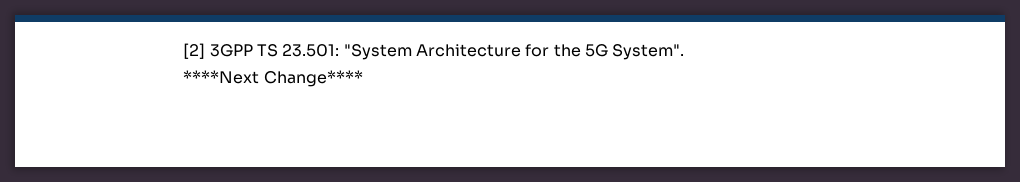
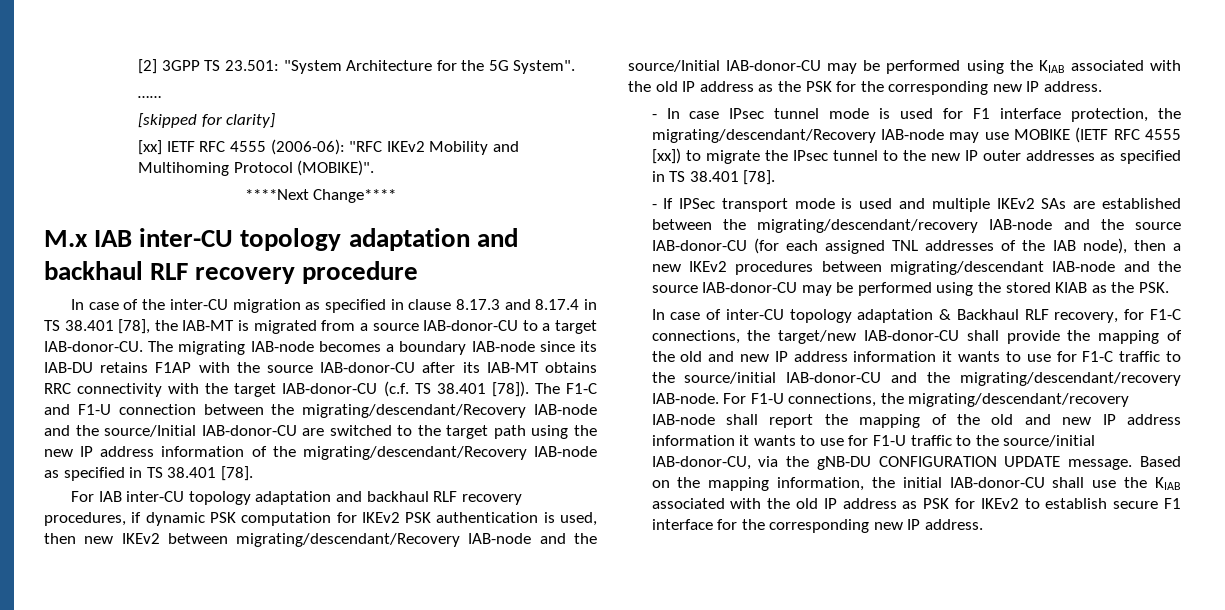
[183,70,363,87] ****Next Change**** -> [138,96,163,98] [138,113,276,128] [138,139,519,155] [138,160,375,176] [244,189,397,203] [44,228,518,251] [44,261,419,284] [71,299,597,313] [44,319,597,334] [44,341,597,355] [44,362,597,373] [44,381,597,397] [44,404,597,418] [44,425,597,439] [44,446,597,460] [44,466,253,481] [71,491,522,505] [44,512,598,526] [44,533,597,547] [628,60,1181,74] [628,81,1103,95] [651,108,1181,122] [651,127,1181,143] [651,148,1181,164] [651,170,776,185] [651,198,1181,212] [651,219,1181,233] [651,238,1181,254] [651,261,1181,275] [651,282,1170,296] [651,309,1181,323] [651,330,1182,344] [651,351,1181,362] [651,372,1181,386] [651,393,1130,407] [651,414,1181,428] [651,435,1096,447] [651,456,1181,470] [651,477,1181,491] [651,498,1181,509] [651,519,984,533] …… // [skipped for clarity] // [xx] IETF RFC 4555 (2006-06): "RFC IKEv2 Mobility and Multihoming Protocol (MOBIKE)". // ****Next Change**** // M.x IAB inter-CU topology adaptation and backhaul RLF recovery procedure // In case of the inter-CU migration as specified in clause 8.17.3 and 8.17.4 in TS 38.401 [78], the IAB-MT is migrated from a source IAB-donor-CU to a target IAB-donor-CU. The migrating IAB-node becomes a boundary IAB-node since its IAB-DU retains F1AP with the source IAB-donor-CU after its IAB-MT obtains RRC connectivity with the target IAB-donor-CU (c.f. TS 38.401 [78]). The F1-C and F1-U connection between the migrating/descendant/Recovery IAB-node and the source/Initial IAB-donor-CU are switched to the target path using the new IP address information of the migrating/descendant/Recovery IAB-node as specified in TS 38.401 [78]. // For IAB inter-CU topology adaptation and backhaul RLF recovery procedures, if dynamic PSK computation for IKEv2 PSK authentication is used, then new IKEv2 between migrating/descendant/Recovery IAB-node and the source/Initial IAB-donor-CU may be performed using the KIAB associated with the old IP address as the PSK for the corresponding new IP address. // - In case IPsec tunnel mode is used for F1 interface protection, the migrating/descendant/Recovery IAB-node may use MOBIKE (IETF RFC 4555 [xx]) to migrate the IPsec tunnel to the new IP outer addresses as specified in TS 38.401 [78]. // - If IPSec transport mode is used and multiple IKEv2 SAs are established between the migrating/descendant/recovery IAB-node and the source IAB-donor-CU (for each assigned TNL addresses of the IAB node), then a new IKEv2 procedures between migrating/descendant IAB-node and the source IAB-donor-CU may be performed using the stored KIAB as the PSK. // In case of inter-CU topology adaptation & Backhaul RLF recovery, for F1-C connections, the target/new IAB-donor-CU shall provide the mapping of the old and new IP address information it wants to use for F1-C traffic to the source/initial IAB-donor-CU and the migrating/descendant/recovery IAB-node. For F1-U connections, the migrating/descendant/recovery IAB-node shall report the mapping of the old and new IP address information it wants to use for F1-U traffic to the source/initial IAB-donor-CU, via the gNB-DU CONFIGURATION UPDATE message. Based on the mapping information, the initial IAB-donor-CU shall use the KIAB associated with the old IP address as PSK for IKEv2 to establish secure F1 interface for the corresponding new IP address.

